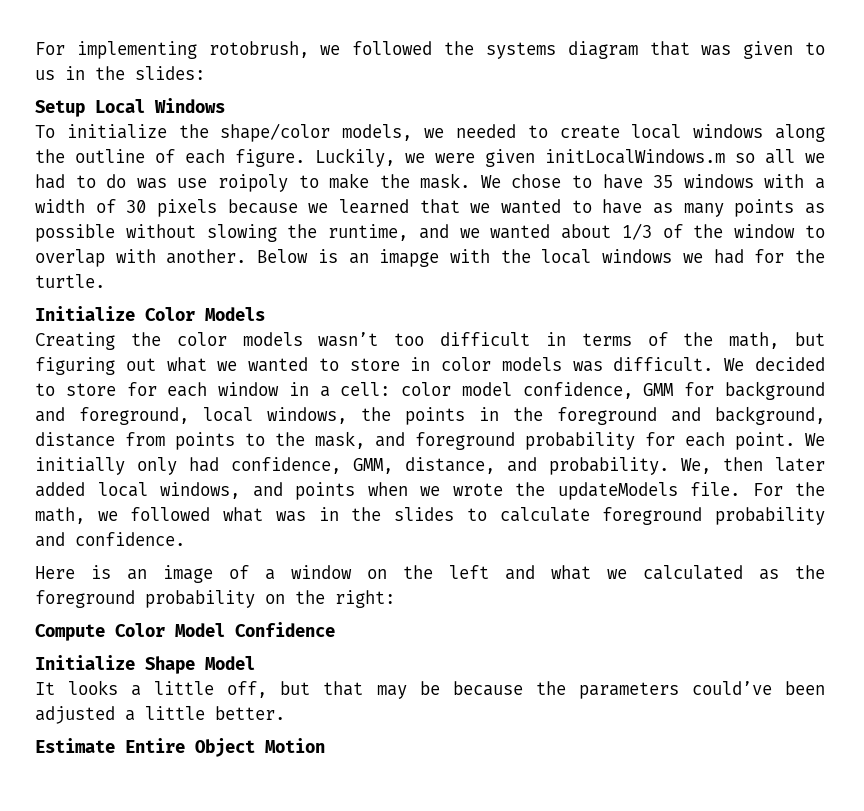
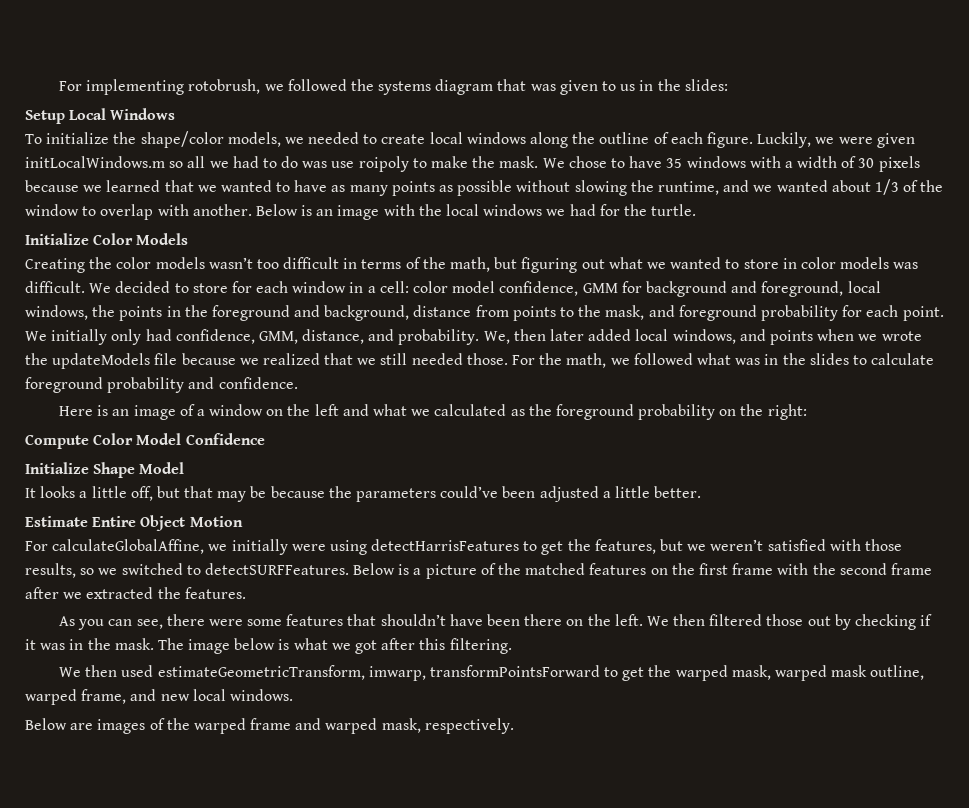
[379,249,440,267] imapge -> [337,205,380,220] image
[690,482,740,496] file. -> [154,353,508,365] file because we realized that we still needed those.
(325, 745) none -> [25,539,902,555] [25,563,932,579] [25,587,246,599] [58,614,933,630] [25,638,512,654] [58,665,925,681] [25,689,293,705] [25,718,514,734] // For calculateGlobalAffine, we initially were using detectHarrisFeatures to get the features, but we weren’t satisfied with those results, so we switched to detectSURFFeatures. Below is a picture of the matched features on the first frame with the second frame after we extracted the features. // As you can see, there were some features that shouldn’t have been there on the left. We then filtered those out by checking if it was in the mask. The image below is what we got after this filtering. // We then used estimateGeometricTransform, imwarp, transformPointsForward to get the warped mask, warped mask outline, warped frame, and new local windows. // Below are images of the warped frame and warped mask, respectively.

